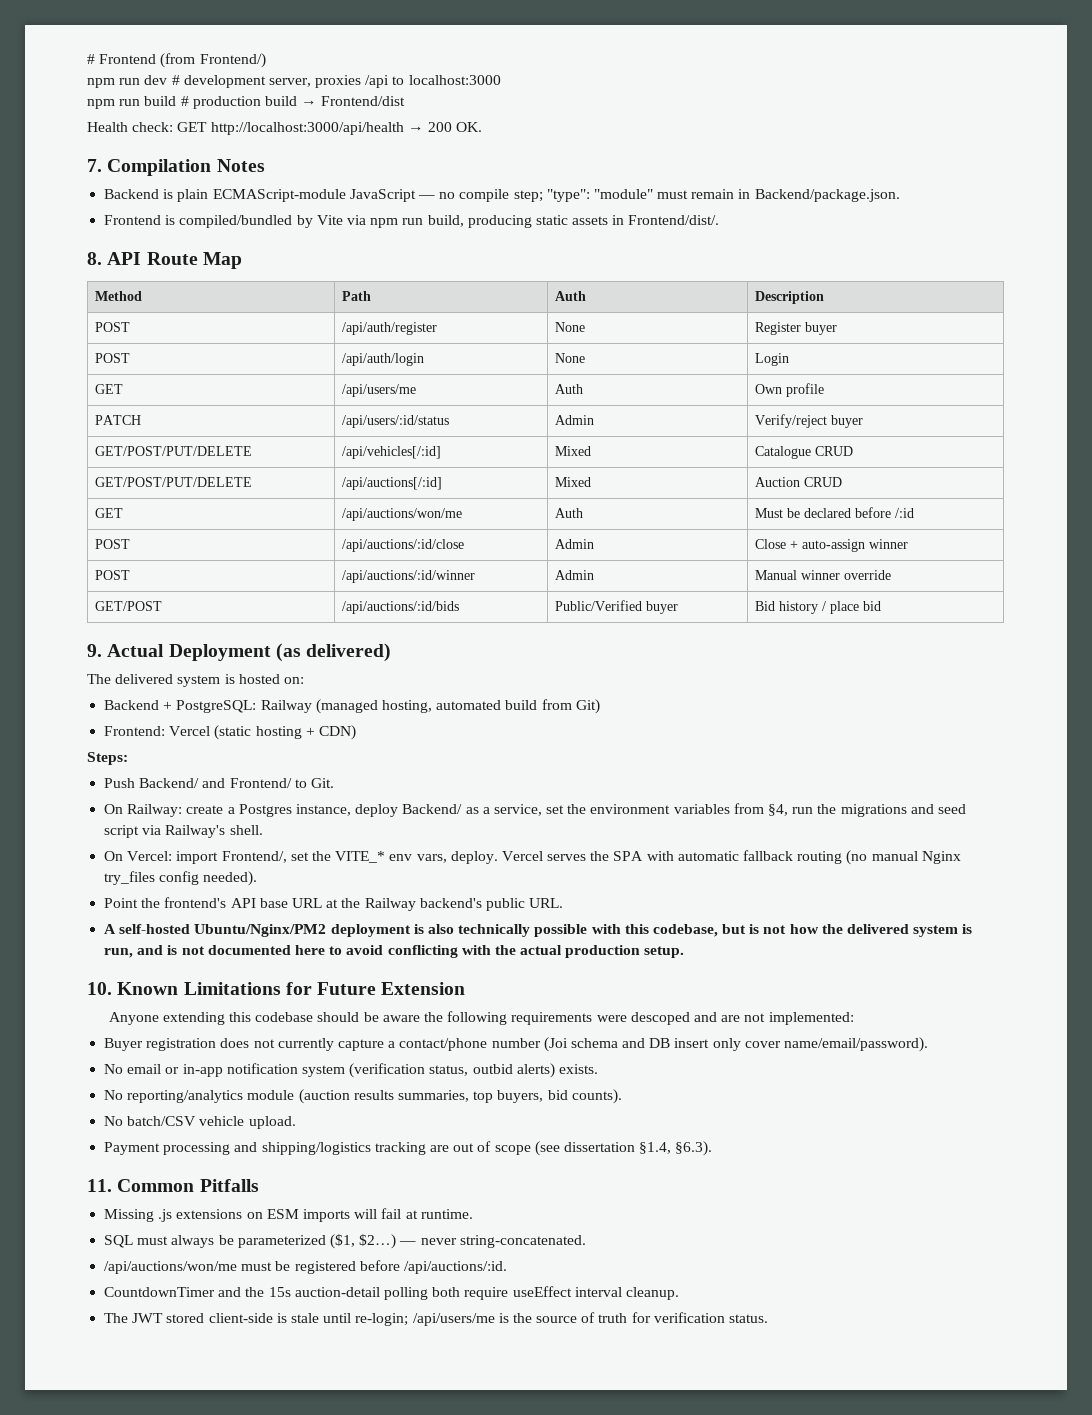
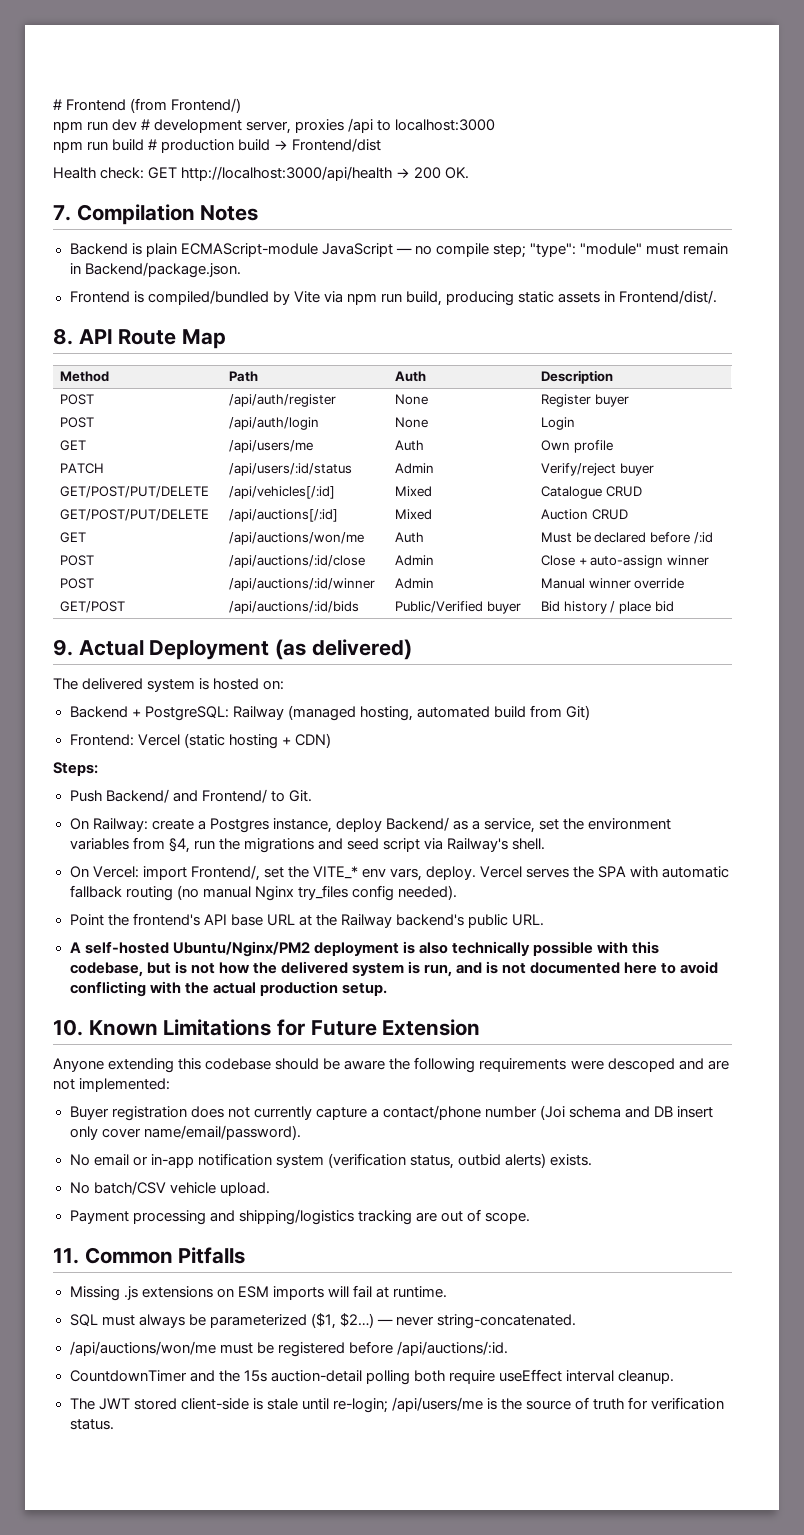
[104,1089,622,1104] // No reporting/analytics module (auction results summaries, top buyers, bid counts). -> (592, 1160) none
[494,1141,713,1156] scope (see dissertation §1.4, §6.3). -> [484,1212,530,1224] scope.

